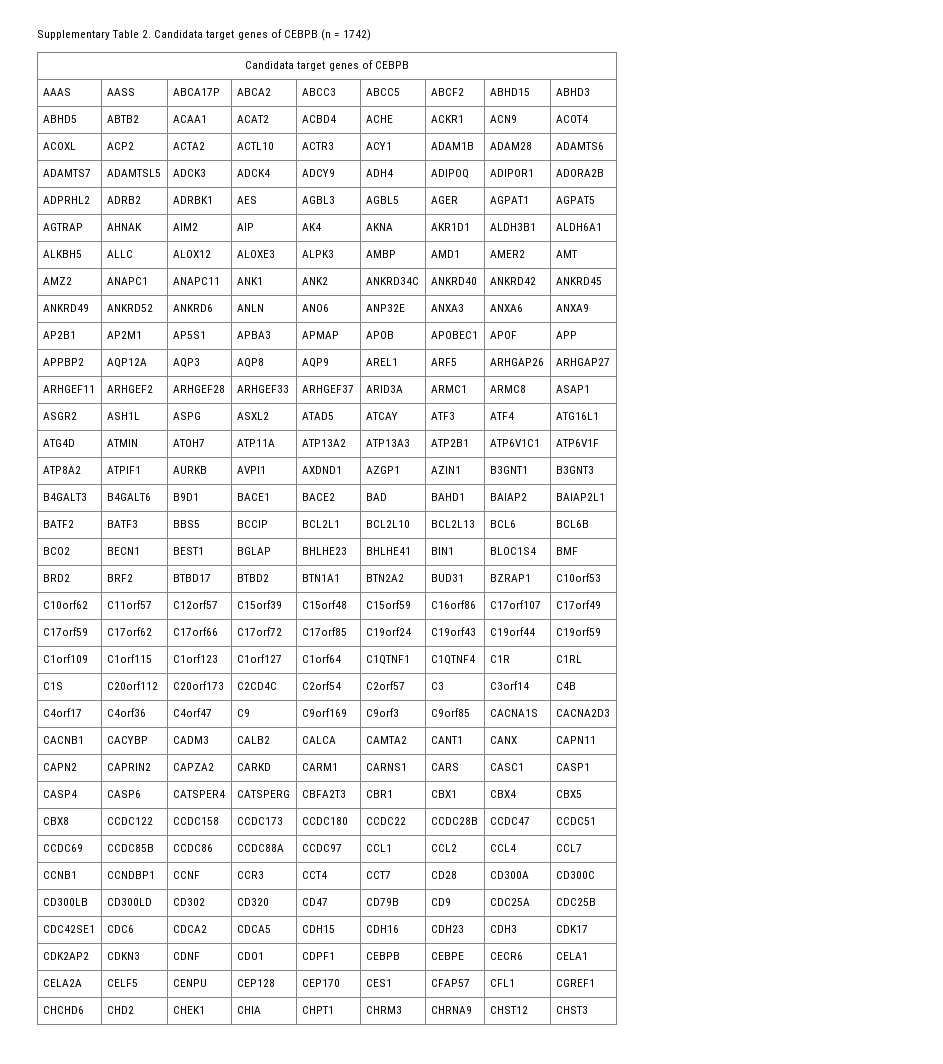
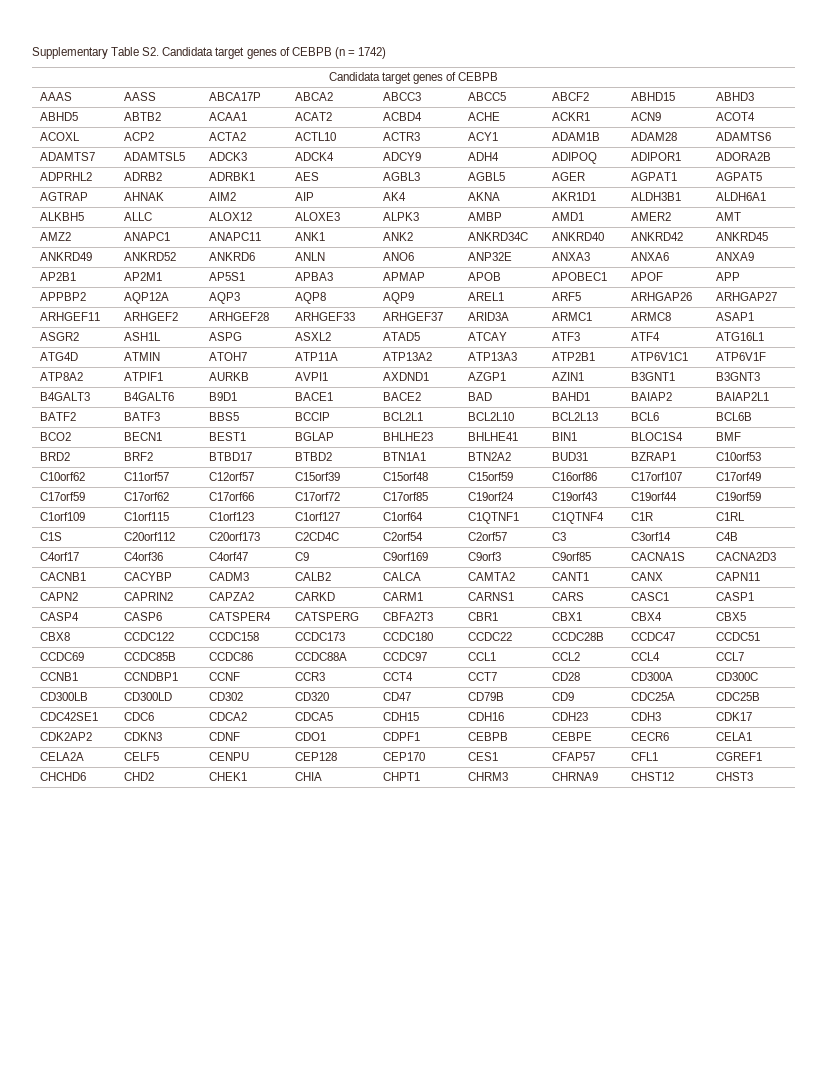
[142,30,152,38] 2. -> [142,47,160,56] S2.

